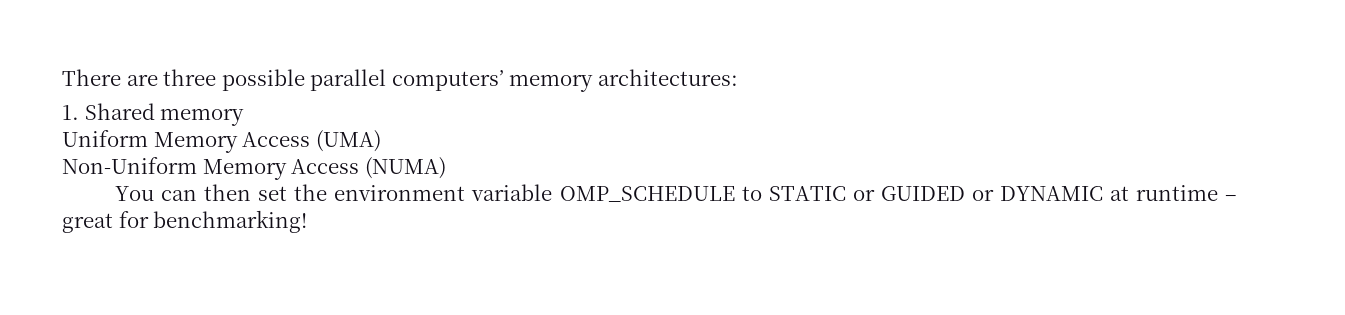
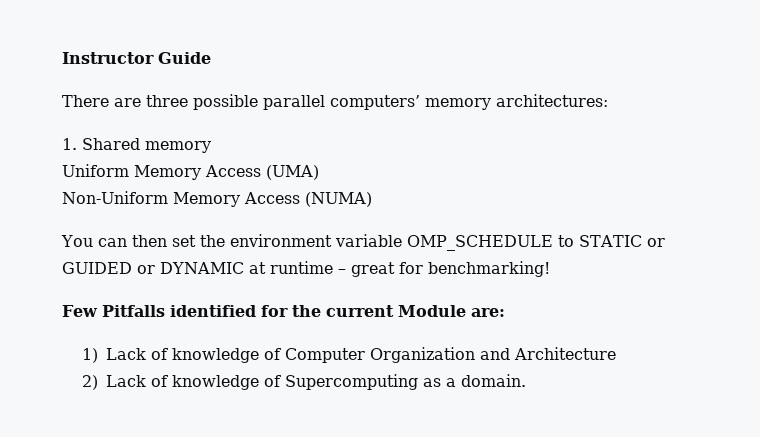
(62, 77) none -> [62,52,211,64] Instructor Guide //
(308, 221) none -> [62,305,505,317] [82,347,617,363] [82,374,527,390] // Few Pitfalls identified for the current Module are: // 1) Lack of knowledge of Computer Organization and Architecture // 2) Lack of knowledge of Supercomputing as a domain.

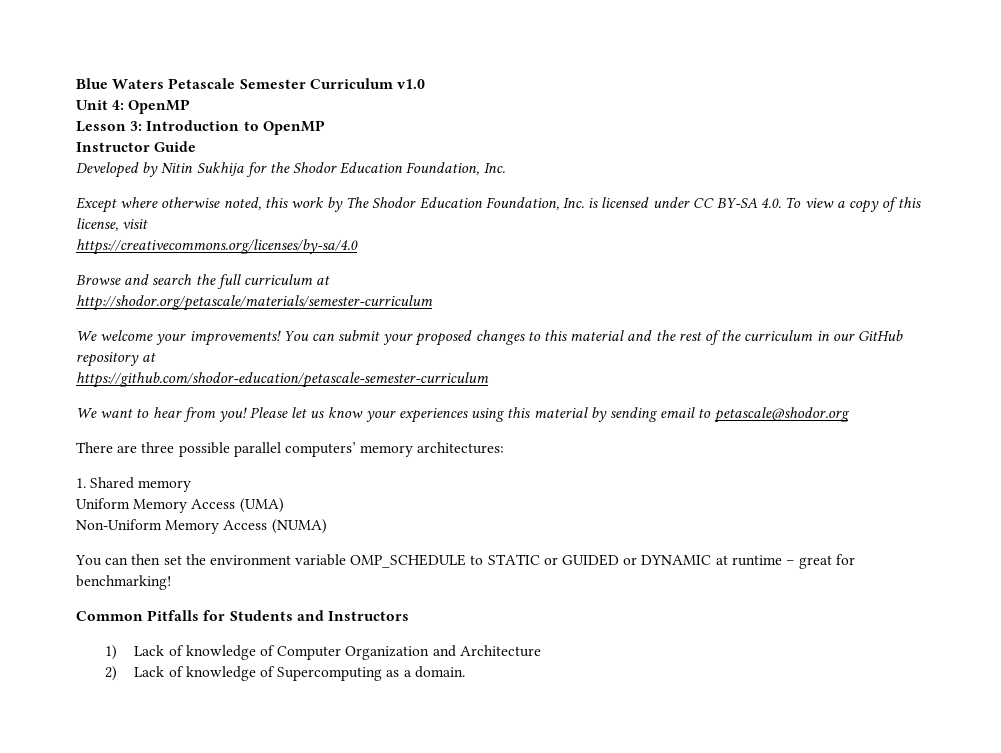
[62,52,211,64] Instructor Guide -> [76,78,425,89] [76,99,191,114] [76,120,325,135] [76,141,197,152] [76,162,505,178] [76,197,922,213] [76,218,149,231] [76,239,358,255] [76,274,331,289] [76,295,433,311] [76,330,903,346] [76,352,157,367] [76,372,489,388] [76,407,849,423] Blue Waters Petascale Semester Curriculum v1.0 // Unit 4: OpenMP // Lesson 3: Introduction to OpenMP // Instructor Guide // Developed by Nitin Sukhija for the Shodor Education Foundation, Inc. // Except where otherwise noted, this work by The Shodor Education Foundation, Inc. is licensed under CC BY-SA 4.0. To view a copy of this license, visit // https://creativecommons.org/licenses/by-sa/4.0 // Browse and search the full curriculum at // http://shodor.org/petascale/materials/semester-curriculum // We welcome your improvements! You can submit your proposed changes to this material and the rest of the curriculum in our GitHub repository at // https://github.com/shodor-education/petascale-semester-curriculum // We want to hear from you! Please let us know your experiences using this material by sending email to petascale@shodor.org
[62,305,505,317] Few Pitfalls identified for the current Module are: -> [76,610,409,621] Common Pitfalls for Students and Instructors

